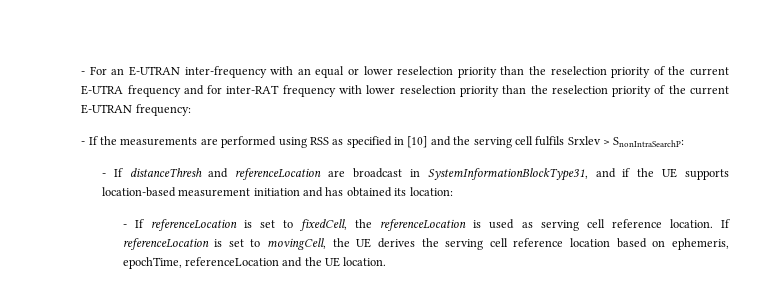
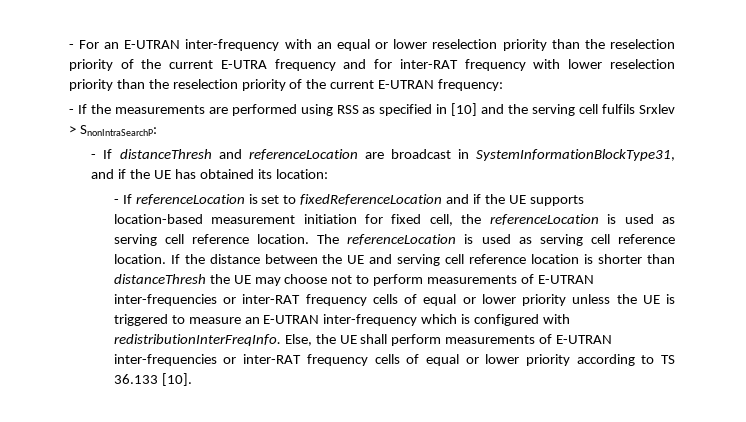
[684,169,729,180] [101,187,324,197] supports location-based measurement initiation and -> (172, 174) none
[300,219,348,231] fixedCell, -> [300,194,584,206] [113,214,453,226] fixedReferenceLocation and if the UE supports location-based measurement initiation for fixed cell,
[721,219,731,228] [122,238,730,250] [122,257,387,269] If referenceLocation is set to movingCell, the UE derives the serving cell reference location based on ephemeris, epochTime, referenceLocation and the UE location. -> [317,234,675,246] [113,254,676,266] [113,274,594,286] [113,294,675,306] [113,314,570,326] [113,334,613,346] [113,354,675,366] [113,373,192,386] The referenceLocation is used as serving cell reference location. If the distance between the UE and serving cell reference location is shorter than distanceThresh the UE may choose not to perform measurements of E-UTRAN inter-frequencies or inter-RAT frequency cells of equal or lower priority unless the UE is triggered to measure an E-UTRAN inter-frequency which is configured with redistributionInterFreqInfo. Else, the UE shall perform measurements of E-UTRAN inter-frequencies or inter-RAT frequency cells of equal or lower priority according to TS 36.133 [10].

